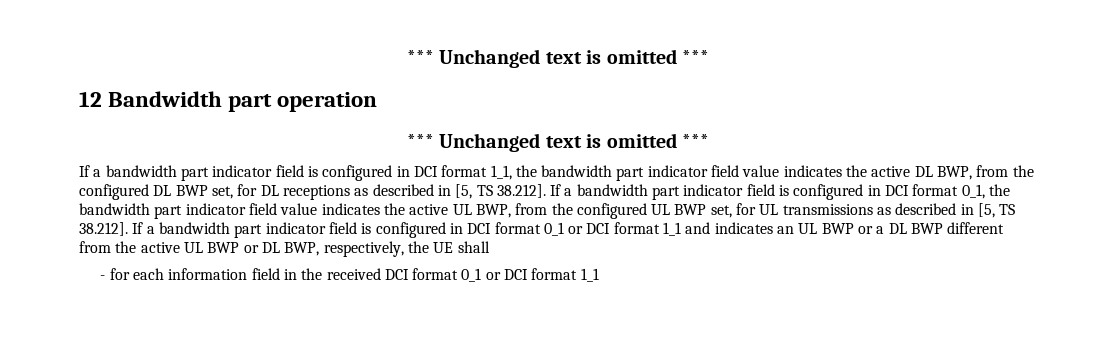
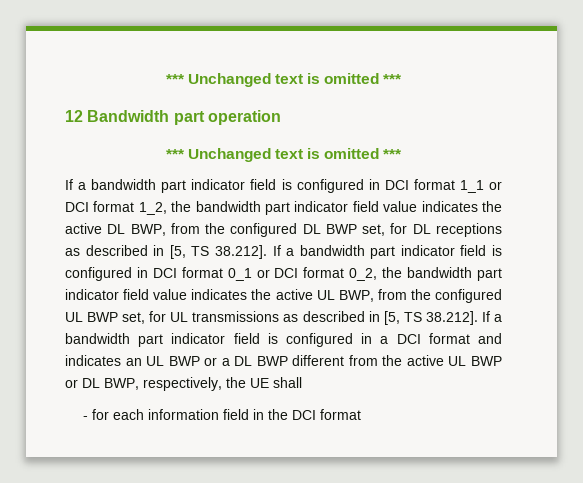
[490,165,512,180] 1_1, -> [459,180,502,193] [65,201,167,215] 1_1 or DCI format 1_2,
[961,184,985,199] 0_1, -> [227,267,378,281] 0_1 or DCI format 0_2,
[467,222,682,236] DCI format 0_1 or DCI format 1_1 -> [380,333,470,344] a DCI format
[326,268,599,282] received DCI format 0_1 or DCI format 1_1 -> [291,409,361,420] DCI format

